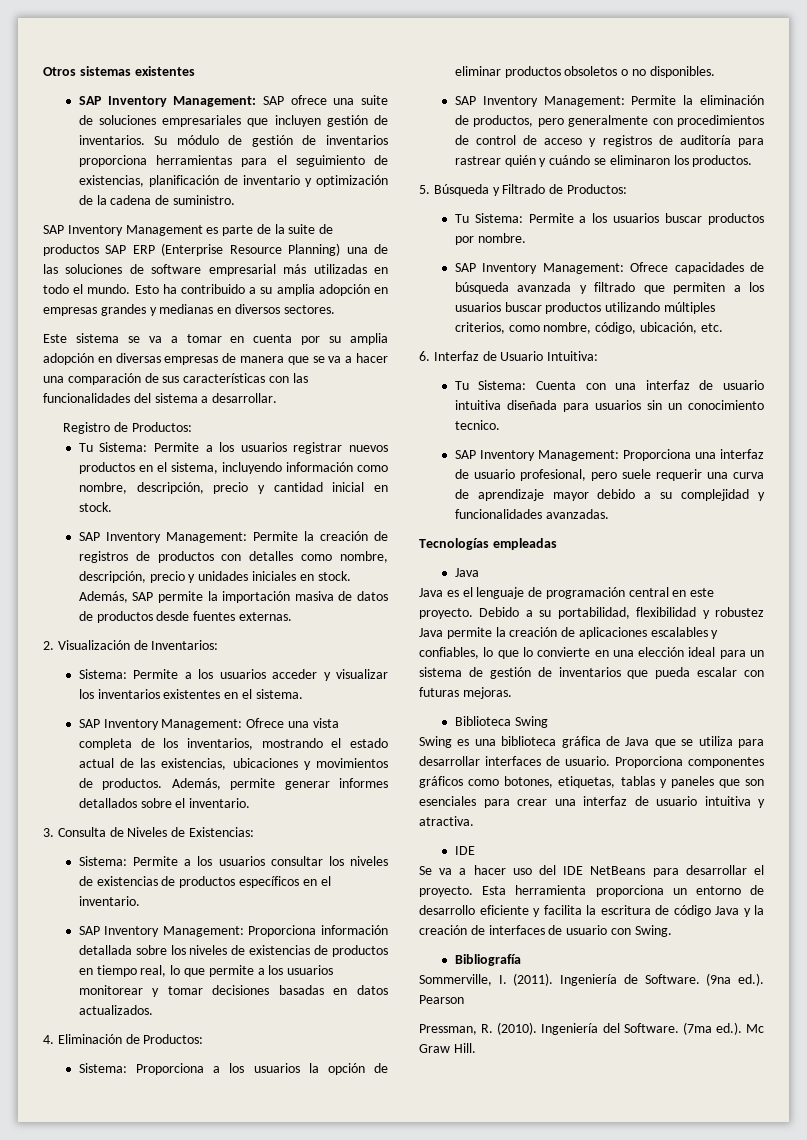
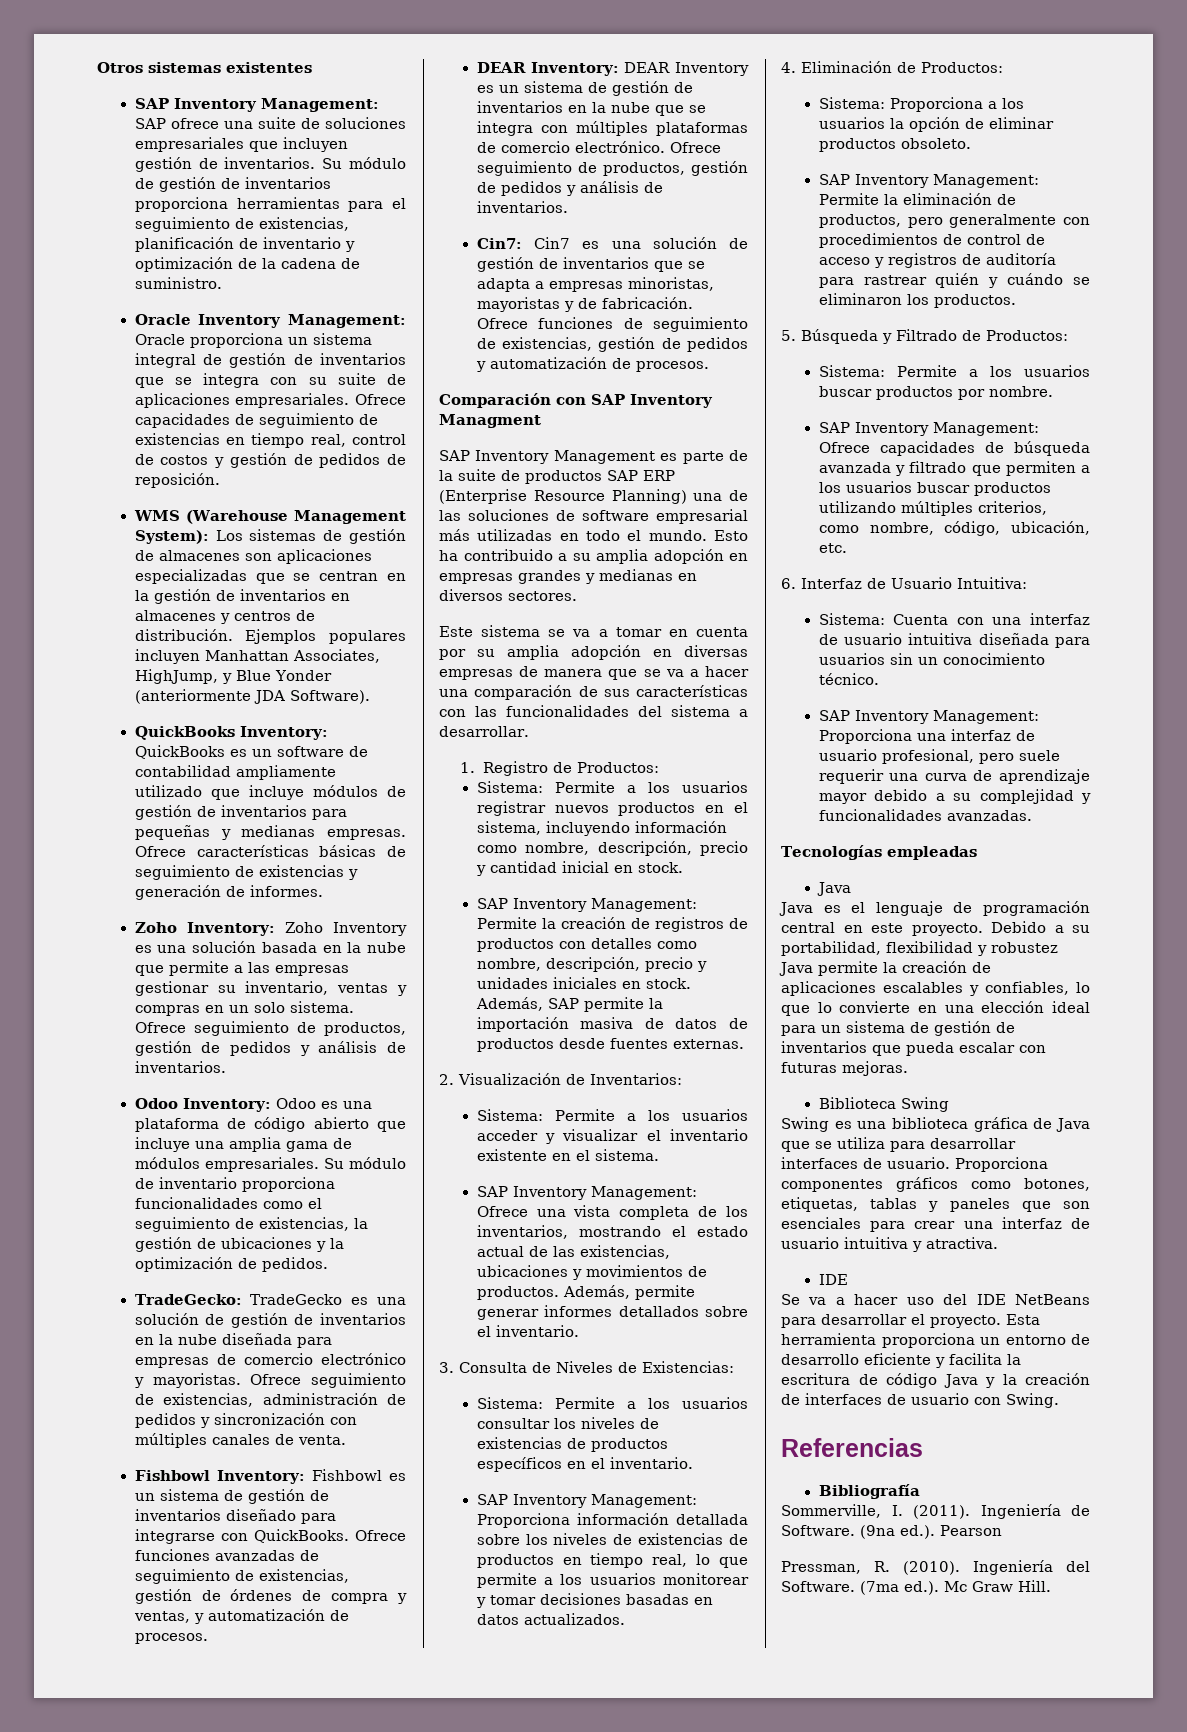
(235, 200) none -> [134,314,406,328] [134,333,372,348] [134,353,406,368] [134,373,406,388] [134,393,406,408] [134,413,378,428] [134,433,406,448] [134,453,406,468] [134,473,220,488] [133,510,406,524] [134,529,406,544] [134,549,372,564] [134,569,406,584] [134,589,350,604] [134,610,315,624] [134,629,406,644] [134,649,380,664] [134,669,332,684] [134,689,370,704] [134,726,328,740] [134,745,368,759] [134,765,336,780] [134,785,406,800] [134,805,347,820] [134,825,406,840] [134,845,406,857] [134,865,358,880] [134,885,323,900] [134,922,407,936] [134,941,406,953] [134,961,349,976] [134,981,407,996] [134,1001,354,1016] [134,1021,406,1036] [134,1041,406,1056] [134,1061,226,1073] [134,1098,372,1112] [134,1117,406,1132] [134,1137,352,1152] [134,1157,406,1172] [134,1177,335,1192] [134,1197,322,1209] [134,1217,368,1232] [134,1237,344,1252] [134,1257,328,1272] [134,1294,406,1305] [134,1313,406,1328] [134,1333,332,1348] [134,1353,406,1368] [133,1373,406,1388] [134,1393,406,1407] [134,1413,357,1428] [134,1433,346,1448] [134,1469,406,1484] [134,1489,329,1504] [134,1509,336,1524] [134,1529,406,1544] [134,1549,319,1561] [134,1569,349,1584] [134,1589,407,1604] [133,1609,349,1624] [134,1633,208,1644] [476,62,749,76] [476,81,693,96] [476,101,706,116] [476,121,748,136] [476,141,721,153] [476,161,748,176] [476,181,663,196] [476,201,568,213] [476,237,748,249] [476,257,705,272] [476,277,714,292] [476,297,693,312] [476,317,748,332] [476,337,748,352] [475,357,709,372] [439,393,713,408] [439,414,541,428] // Oracle Inventory Management: Oracle proporciona un sistema integral de gestión de inventarios que se integra con su suite de aplicaciones empresariales. Ofrece capacidades de seguimiento de existencias en tiempo real, control de costos y gestión de pedidos de reposición. // WMS (Warehouse Management System): Los sistemas de gestión de almacenes son aplicaciones especializadas que se centran en la gestión de inventarios en almacenes y centros de distribución. Ejemplos populares incluyen Manhattan Associates, HighJump, y Blue Yonder (anteriormente JDA Software). // QuickBooks Inventory: QuickBooks es un software de contabilidad ampliamente utilizado que incluye módulos de gestión de inventarios para pequeñas y medianas empresas. Ofrece características básicas de seguimiento de existencias y generación de informes. // Zoho Inventory: Zoho Inventory es una solución basada en la nube que permite a las empresas gestionar su inventario, ventas y compras en un solo sistema. Ofrece seguimiento de productos, gestión de pedidos y análisis de inventarios. // Odoo Inventory: Odoo es una plataforma de código abierto que incluye una amplia gama de módulos empresariales. Su módulo de inventario proporciona funcionalidades como el seguimiento de existencias, la gestión de ubicaciones y la optimización de pedidos. // TradeGecko: TradeGecko es una solución de gestión de inventarios en la nube diseñada para empresas de comercio electrónico y mayoristas. Ofrece seguimiento de existencias, administración de pedidos y sincronización con múltiples canales de venta. // Fishbowl Inventory: Fishbowl es un sistema de gestión de inventarios diseñado para integrarse con QuickBooks. Ofrece funciones avanzadas de seguimiento de existencias, gestión de órdenes de compra y ventas, y automatización de procesos. // DEAR Inventory: DEAR Inventory es un sistema de gestión de inventarios en la nube que se integra con múltiples plataformas de comercio electrónico. Ofrece seguimiento de productos, gestión de pedidos y análisis de inventarios. // Cin7: Cin7 es una solución de gestión de inventarios que se adapta a empresas minoristas, mayoristas y de fabricación. Ofrece funciones de seguimiento de existencias, gestión de pedidos y automatización de procesos. // Comparación con SAP Inventory Managment
(278, 398) none -> [460,762,476,773] 1.
[78,443,93,452] Tu -> (659, 767) none
[78,689,221,699] los inventarios existentes -> [646,1129,748,1141] [476,1149,547,1161] el inventario existente
[564,66,715,78] obsoletos o no disponibles. -> [900,138,971,149] obsoleto.
[454,214,469,223] Tu -> (1068, 335) none
[454,381,469,390] Tu -> (1027, 583) none
[454,420,500,430] tecnico. -> [818,673,879,685] técnico.
(672, 931) none -> [781,1438,923,1457] // Referencias

